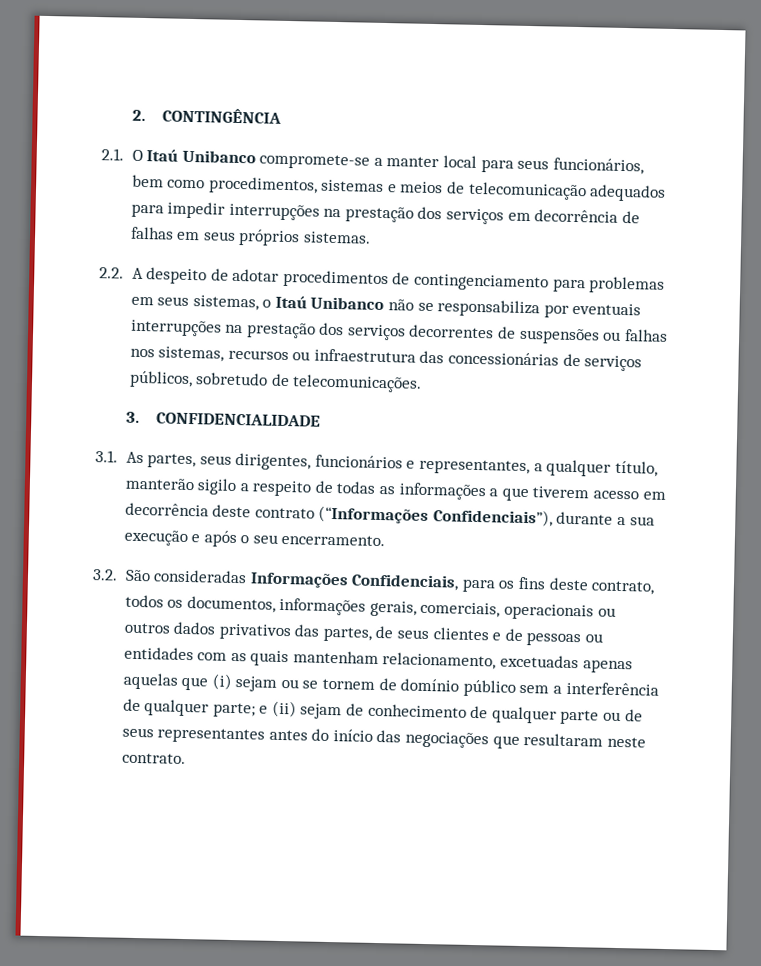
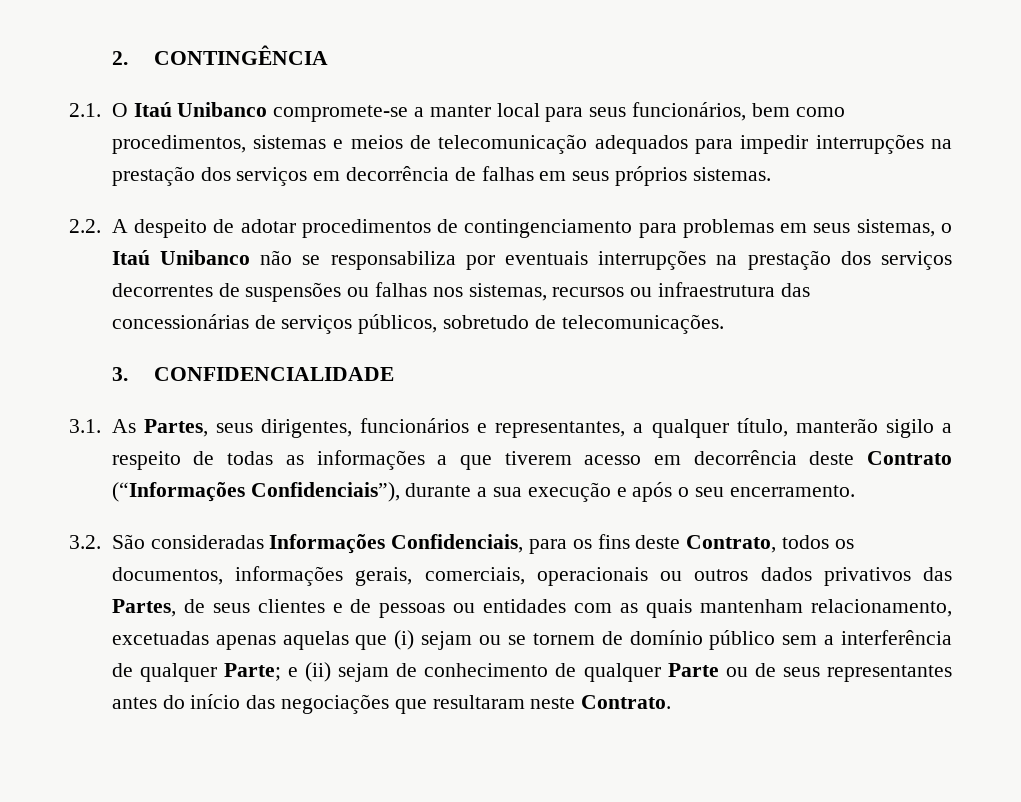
[147,453,197,469] partes, -> [143,419,208,437] Partes,
[254,507,315,519] contrato -> [867,451,952,465] Contrato
[591,580,656,595] contrato, -> [686,535,777,553] Contrato,
[322,626,372,642] partes, -> [111,599,176,617] Partes,
[212,702,256,718] parte; -> [223,663,281,681] Parte;
[560,709,600,725] parte -> [667,663,719,677] Parte
[121,752,186,765] contrato. -> [581,695,672,709] Contrato.

